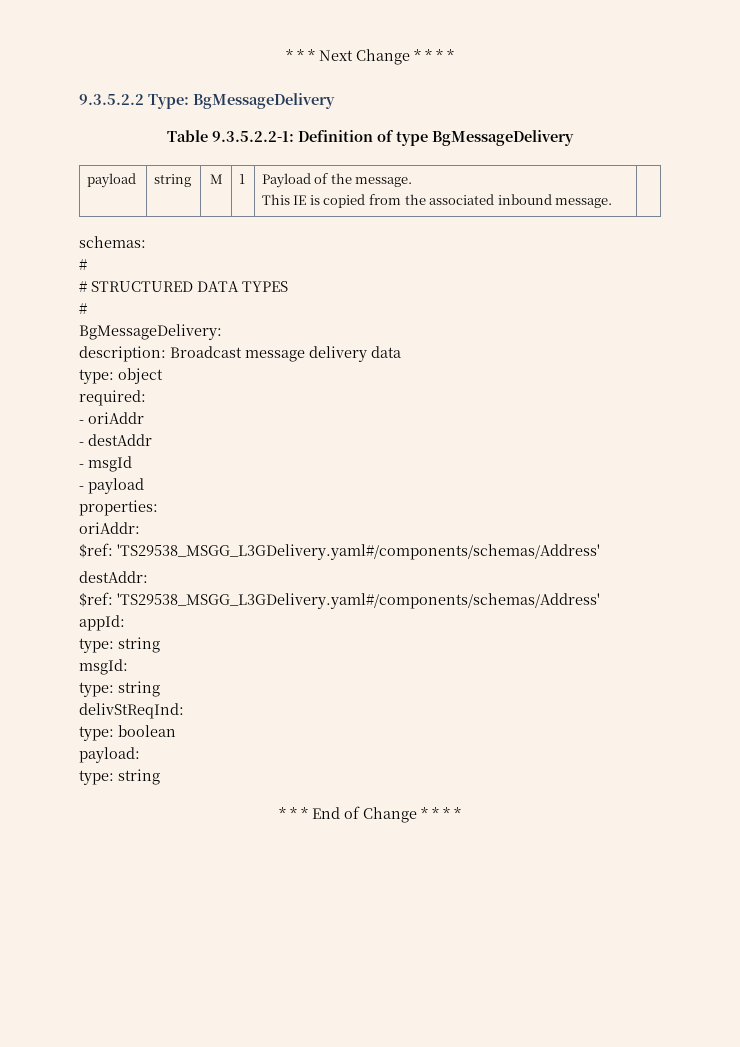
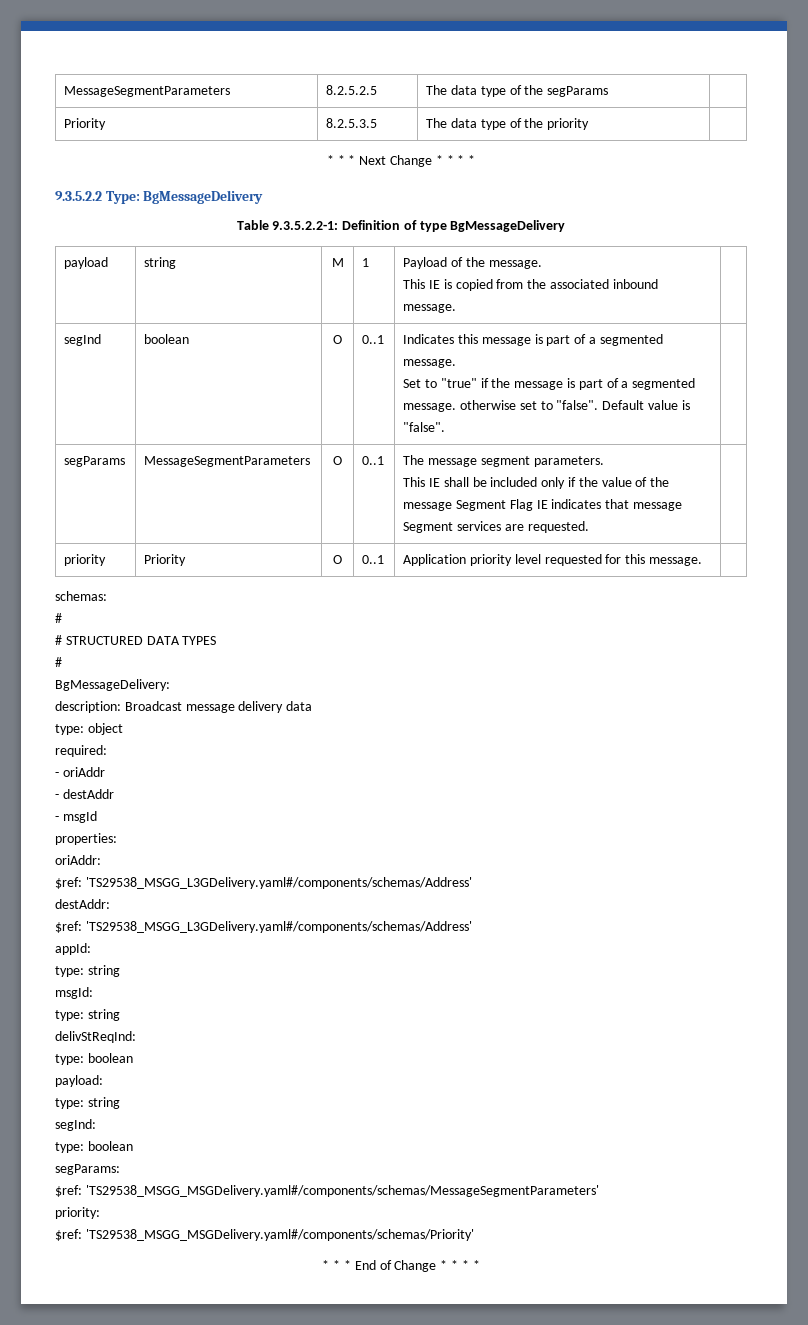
(286, 55) none -> [64,86,231,97] [326,85,378,95] [426,85,609,97] [64,118,107,130] [326,118,378,128] [426,118,590,130] MessageSegmentParameters | 8.2.5.2.5 | The data type of the segParams | // Priority | 8.2.5.3.5 | The data type of the priority | //
(613, 203) none -> [64,334,102,346] [144,334,190,344] [333,335,342,344] [362,335,385,344] [403,334,663,346] [403,359,457,368] [403,378,696,390] [403,400,690,412] [403,422,446,432] [64,456,126,467] [144,456,311,467] [333,456,342,465] [362,456,385,465] [403,455,604,467] [403,477,670,489] [403,499,683,511] [403,521,589,533] [64,554,107,566] [144,554,187,566] [333,555,342,564] [362,555,385,564] [403,554,703,566] // segInd | boolean | O | 0..1 | Indicates this message is part of a segmented message. // Set to "true" if the message is part of a segmented message. otherwise set to "false". Default value is "false". | // segParams | MessageSegmentParameters | O | 0..1 | The message segment parameters. // This IE shall be included only if the value of the message Segment Flag IE indicates that message Segment services are requested. | // priority | Priority | O | 0..1 | Application priority level requested for this message. |
[79,478,144,494] // - payload -> (97, 817) none
(160, 777) none -> [55,1119,96,1131] [55,1141,133,1153] [55,1164,120,1175] [55,1185,599,1197] [55,1207,100,1219] [55,1229,474,1241] // segInd: // type: boolean // segParams: // $ref: 'TS29538_MSGG_MSGDelivery.yaml#/components/schemas/MessageSegmentParameters' // priority: // $ref: 'TS29538_MSGG_MSGDelivery.yaml#/components/schemas/Priority'

